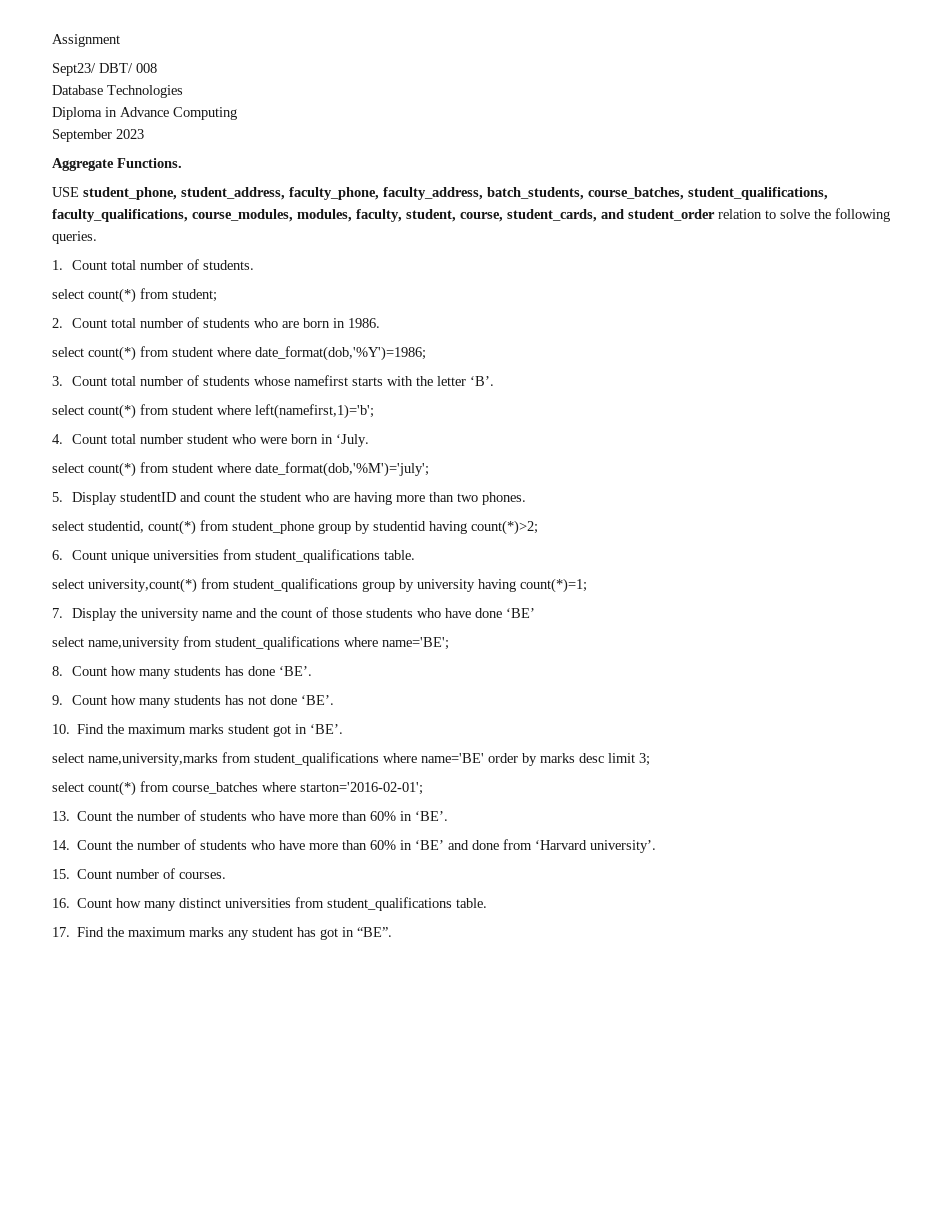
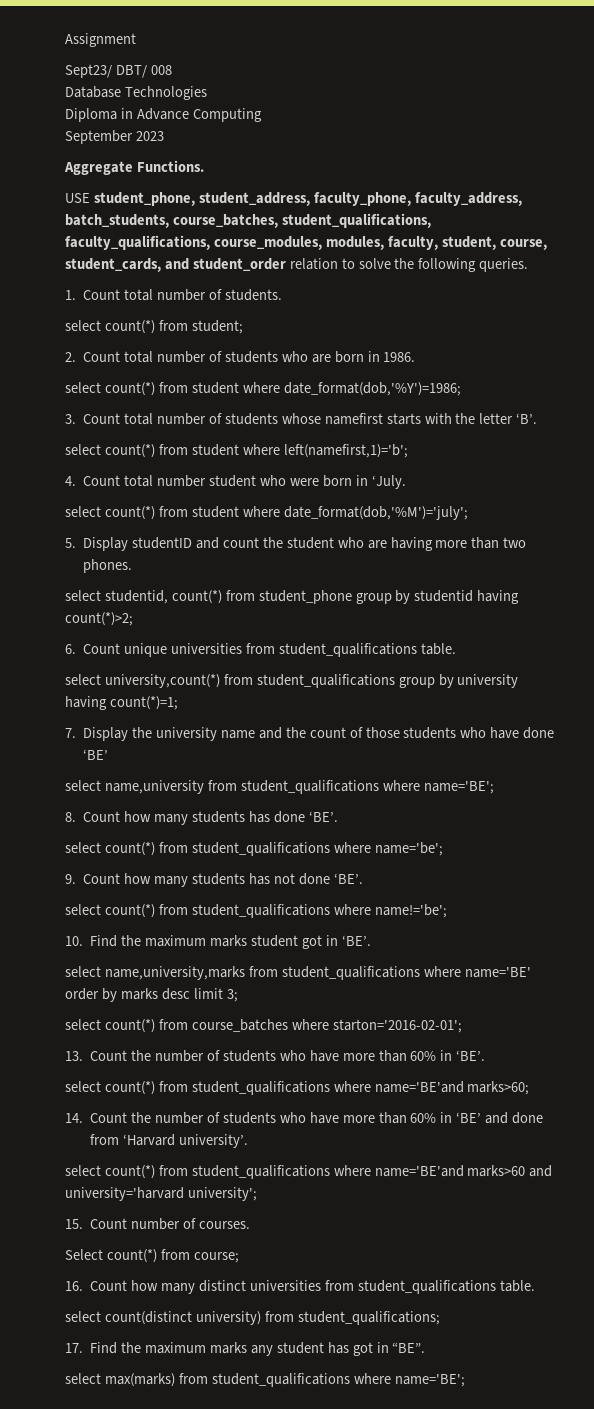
(313, 671) none -> [65,842,443,856] // select count(*) from student_qualifications where name='be';
(335, 700) none -> [65,904,447,918] // select count(*) from student_qualifications where name!='be';
(449, 816) none -> [65,1081,530,1095] // select count(*) from student_qualifications where name='BE'and marks>60;
(657, 846) none -> [65,1165,553,1179] [65,1187,257,1201] // select count(*) from student_qualifications where name='BE'and marks>60 and university='harvard university';
(227, 875) none -> [65,1249,239,1263] // Select count(*) from course;
(488, 903) none -> [65,1311,440,1325] // select count(distinct university) from student_qualifications;
(393, 932) none -> [65,1373,465,1387] // select max(marks) from student_qualifications where name='BE';

